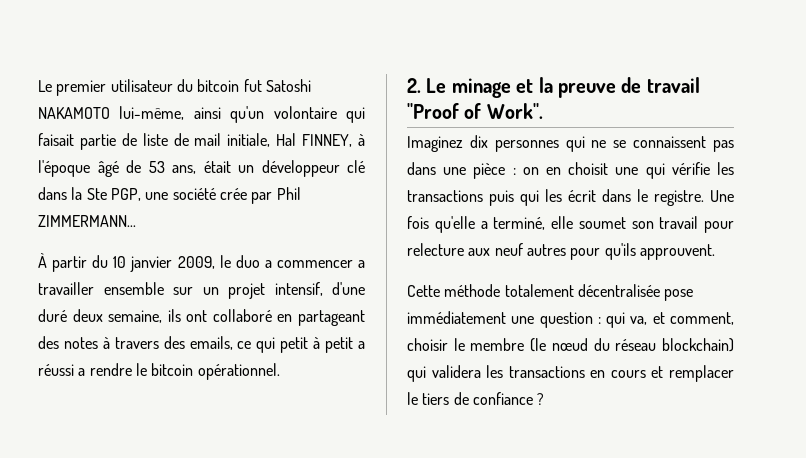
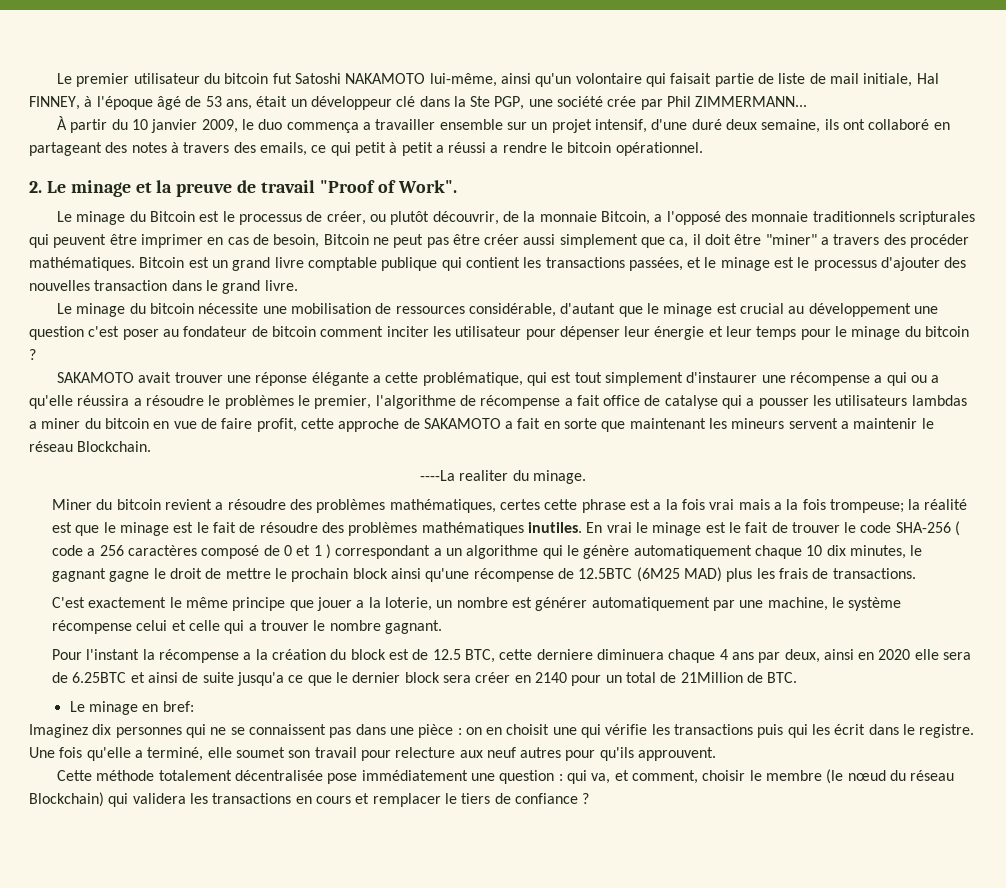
[264,260,353,268] a commencer -> [286,122,359,133] commença
(543, 111) none -> [57,211,975,225] [29,234,970,248] [29,257,967,271] [29,280,298,294] [57,303,938,317] [29,326,970,340] [29,349,36,360] [57,372,940,386] [29,395,967,409] [29,418,934,432] [29,441,152,452] [420,470,586,484] [52,499,968,513] [52,521,961,536] [52,544,923,559] [52,567,916,582] [52,597,902,611] [52,620,443,634] [52,649,972,663] [52,672,798,686] [69,701,194,715] // Le minage du Bitcoin est le processus de créer, ou plutôt découvrir, de la monnaie Bitcoin, a l'opposé des monnaie traditionnels scripturales qui peuvent être imprimer en cas de besoin, Bitcoin ne peut pas être créer aussi simplement que ca, il doit être "miner" a travers des procéder mathématiques. Bitcoin est un grand livre comptable publique qui contient les transactions passées, et le minage est le processus d'ajouter des nouvelles transaction dans le grand livre. // Le minage du bitcoin nécessite une mobilisation de ressources considérable, d'autant que le minage est crucial au développement une question c'est poser au fondateur de bitcoin comment inciter les utilisateur pour dépenser leur énergie et leur temps pour le minage du bitcoin ? // SAKAMOTO avait trouver une réponse élégante a cette problématique, qui est tout simplement d'instaurer une récompense a qui ou a qu'elle réussira a résoudre le problèmes le premier, l'algorithme de récompense a fait office de catalyse qui a pousser les utilisateurs lambdas a miner du bitcoin en vue de faire profit, cette approche de SAKAMOTO a fait en sorte que maintenant les mineurs servent a maintenir le réseau Blockchain. // ----La realiter du minage. // Miner du bitcoin revient a résoudre des problèmes mathématiques, certes cette phrase est a la fois vrai mais a la fois trompeuse; la réalité est que le minage est le fait de résoudre des problèmes mathématiques inutiles. En vrai le minage est le fait de trouver le code SHA-256 ( code a 256 caractères composé de 0 et 1 ) correspondant a un algorithme qui le génère automatiquement chaque 10 dix minutes, le gagnant gagne le droit de mettre le prochain block ainsi qu'une récompense de 12.5BTC (6M25 MAD) plus les frais de transactions. // C'est exactement le même principe que jouer a la loterie, un nombre est générer automatiquement par une machine, le système récompense celui et celle qui a trouver le nombre gagnant. // Pour l'instant la récompense a la création du block est de 12.5 BTC, cette derniere diminuera chaque 4 ans par deux, ainsi en 2020 elle sera de 6.25BTC et ainsi de suite jusqu'a ce que le dernier block sera créer en 2140 pour un total de 21Million de BTC. // Le minage en bref:
[662,338,734,352] blockchain) -> [29,792,104,807] Blockchain)

